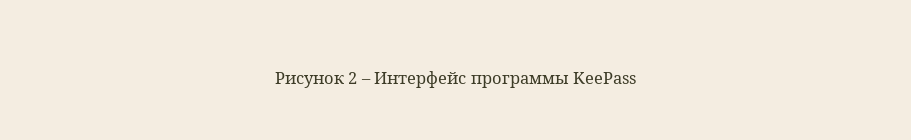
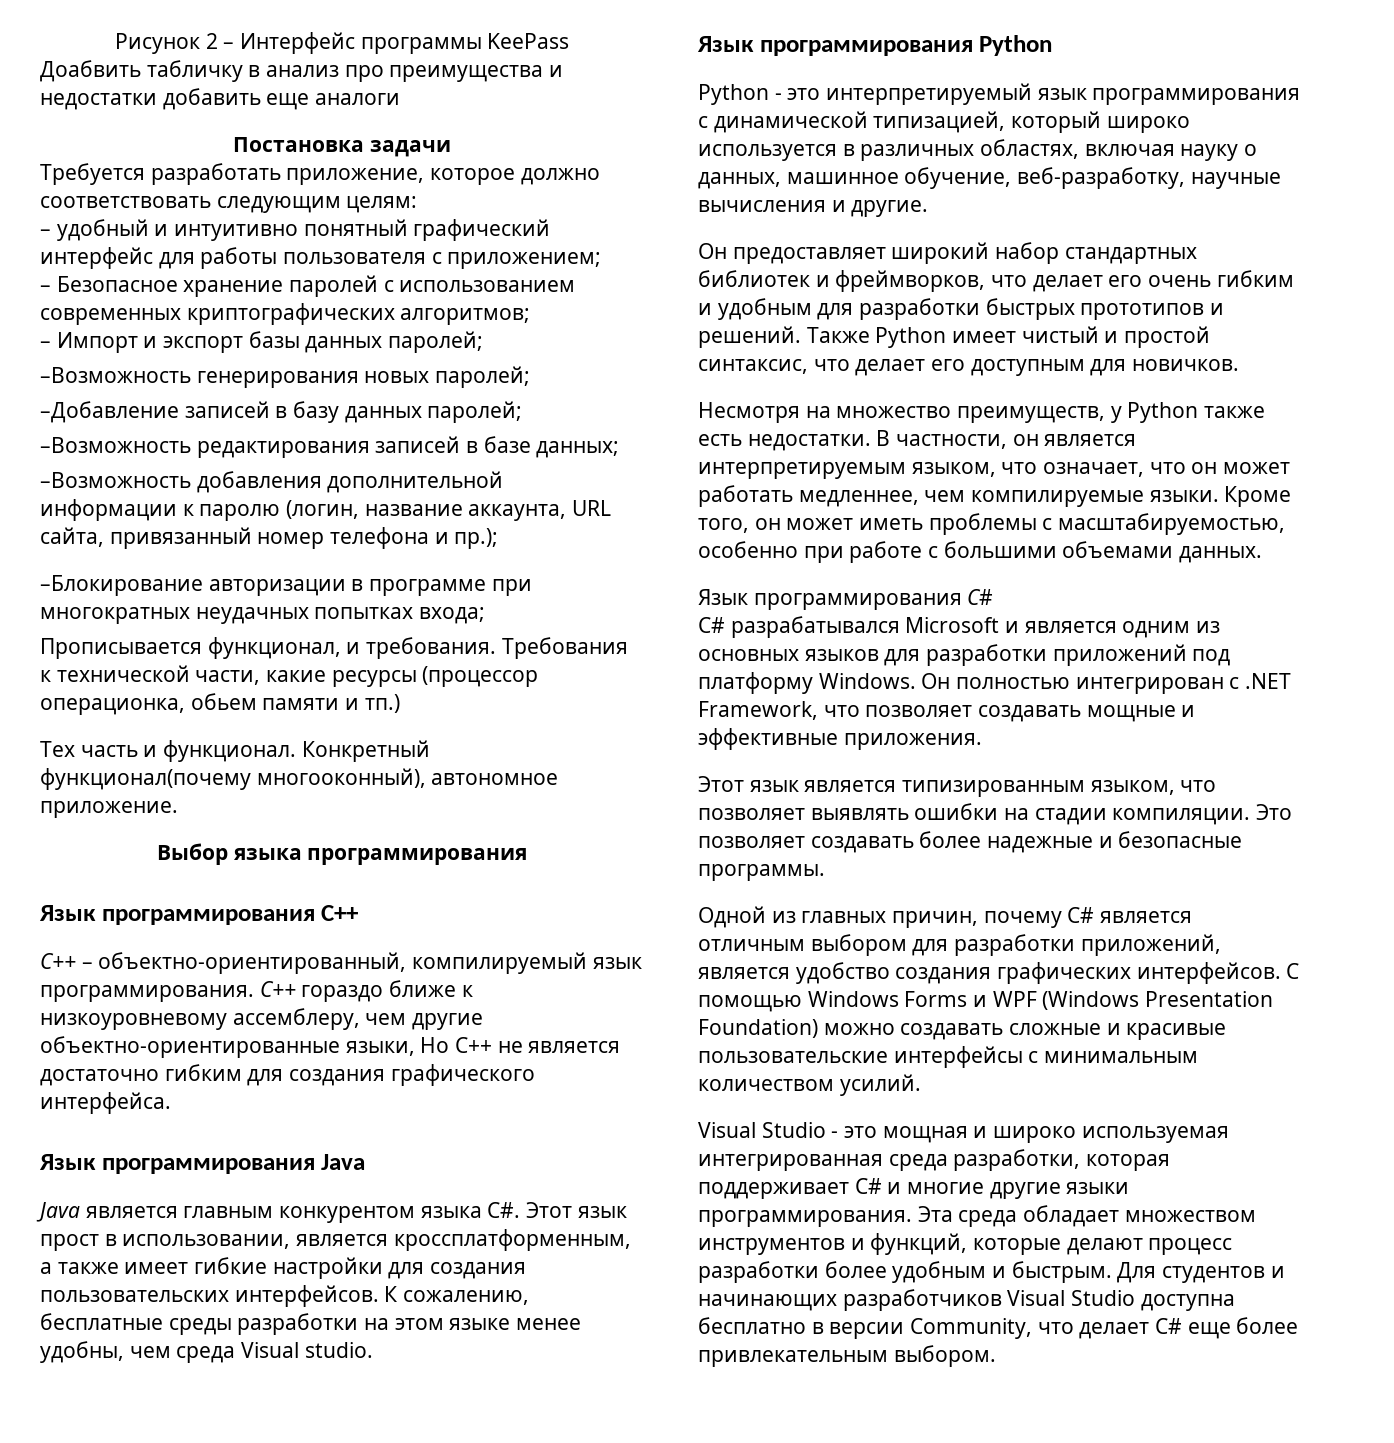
(637, 78) none -> [40,60,564,82] [40,88,401,110] [233,137,451,157] [40,163,600,185] [40,196,418,213] [40,219,551,241] [40,247,602,269] [40,275,576,297] [40,303,531,325] [40,331,484,353] [40,366,531,388] [40,401,523,423] [40,436,620,458] [40,471,504,493] [40,499,612,521] [40,527,499,549] [40,575,532,596] [40,607,486,624] [40,637,628,659] [40,665,539,687] [40,693,400,715] [40,740,430,762] [40,768,559,790] [40,801,178,818] [156,843,528,865] [39,905,359,925] [40,952,642,974] [40,980,473,1002] [40,1008,484,1030] [40,1036,621,1058] [40,1064,535,1086] [40,1092,171,1114] [39,1154,366,1174] [36,1202,627,1223] [40,1229,631,1251] [40,1257,527,1279] [40,1285,530,1307] [40,1313,582,1335] [40,1341,373,1363] [697,35,1053,56] [698,83,1301,105] [698,111,1190,133] [698,139,1258,161] [698,167,1281,189] [698,200,929,217] [698,242,1197,264] [698,270,1294,292] [698,298,1225,320] [698,326,1211,348] [698,359,1240,376] [698,402,1266,423] [698,430,1137,451] [698,462,1291,479] [698,485,1292,507] [698,513,1286,535] [698,541,1263,563] [698,589,994,610] [698,616,1221,638] [698,644,1231,666] [698,672,1292,694] [698,701,1196,722] [698,728,982,750] [698,776,1217,797] [698,803,1293,825] [698,831,1243,853] [698,864,825,881] [698,906,1193,928] [698,934,1221,956] [698,962,1300,984] [698,991,1274,1012] [698,1019,1227,1040] [698,1046,1199,1068] [698,1074,921,1096] [698,1122,1229,1143] [698,1149,1171,1171] [698,1178,1130,1199] [698,1205,1256,1227] [698,1233,1233,1255] [698,1261,1285,1283] [698,1289,1235,1311] [698,1317,1299,1339] [698,1345,996,1367] // Доабвить табличку в анализ про преимущества и недостатки добавить еще аналоги // Постановка задачи // Требуется разработать приложение, которое должно соответствовать следующим целям: // – удобный и интуитивно понятный графический интерфейс для работы пользователя с приложением; // – Безопасное хранение паролей с использованием современных криптографических алгоритмов; // – Импорт и экспорт базы данных паролей; // –Возможность генерирования новых паролей; // –Добавление записей в базу данных паролей; // –Возможность редактирования записей в базе данных; // –Возможность добавления дополнительной информации к паролю (логин, название аккаунта, URL сайта, привязанный номер телефона и пр.); // –Блокирование авторизации в программе при многократных неудачных попытках входа; // Прописывается функционал, и требования. Требования к технической части, какие ресурсы (процессор операционка, обьем памяти и тп.) // Тех часть и функционал. Конкретный функционал(почему многооконный), автономное приложение. // Выбор языка программирования // Язык программирования C++ // C++ – объектно-ориентированный, компилируемый язык программирования. C++ гораздо ближе к низкоуровневому ассемблеру, чем другие объектно-ориентированные языки, Но С++ не является достаточно гибким для создания графического интерфейса. // Язык программирования Java // Java является главным конкурентом языка C#. Этот язык прост в использовании, является кроссплатформенным, а также имеет гибкие настройки для создания пользовательских интерфейсов. К сожалению, бесплатные среды разработки на этом языке менее удобны, чем среда Visual studio. // Язык программирования Python // Python - это интерпретируемый язык программирования с динамической типизацией, который широко используется в различных областях, включая науку о данных, машинное обучение, веб-разработку, научные вычисления и другие. // Он предоставляет широкий набор стандартных библиотек и фреймворков, что делает его очень гибким и удобным для разработки быстрых прототипов и решений. Также Python имеет чистый и простой синтаксис, что делает его доступным для новичков. // Несмотря на множество преимуществ, у Python также есть недостатки. В частности, он является интерпретируемым языком, что означает, что он может работать медленнее, чем компилируемые языки. Кроме того, он может иметь проблемы с масштабируемостью, особенно при работе с большими объемами данных. // Язык программирования C# // C# разрабатывался Microsoft и является одним из основных языков для разработки приложений под платформу Windows. Он полностью интегрирован с .NET Framework, что позволяет создавать мощные и эффективные приложения. // Этот язык является типизированным языком, что позволяет выявлять ошибки на стадии компиляции. Это позволяет создавать более надежные и безопасные программы. // Одной из главных причин, почему C# является отличным выбором для разработки приложений, является удобство создания графических интерфейсов. С помощью Windows Forms и WPF (Windows Presentation Foundation) можно создавать сложные и красивые пользовательские интерфейсы с минимальным количеством усилий. // Visual Studio - это мощная и широко используемая интегрированная среда разработки, которая поддерживает C# и многие другие языки программирования. Эта среда обладает множеством инструментов и функций, которые делают процесс разработки более удобным и быстрым. Для студентов и начинающих разработчиков Visual Studio доступна бесплатно в версии Community, что делает C# еще более привлекательным выбором.

